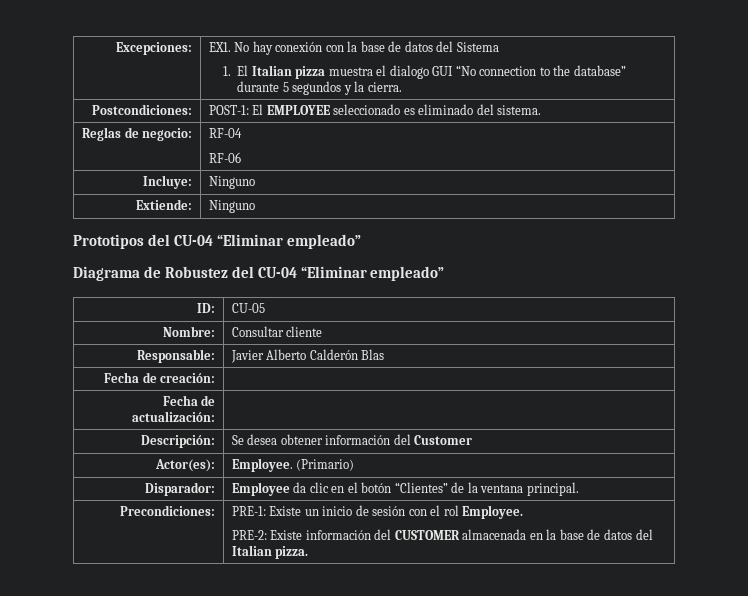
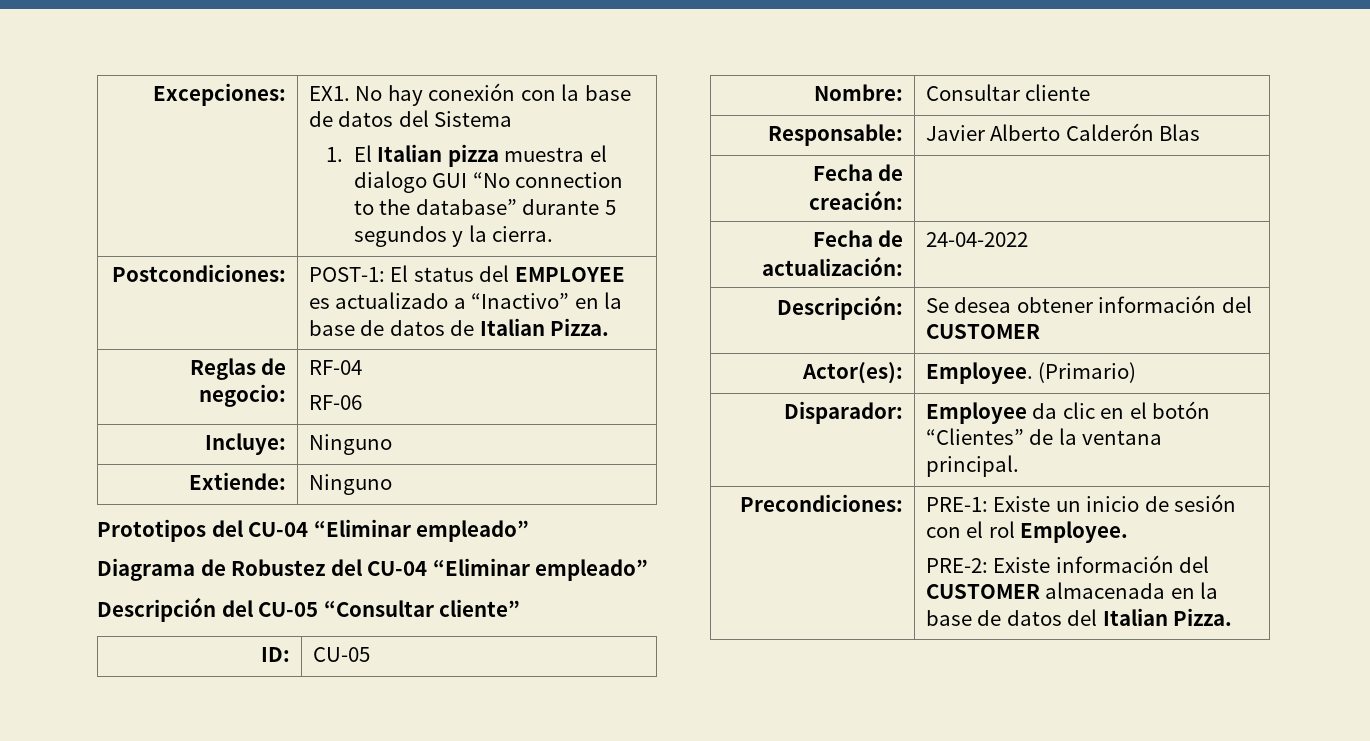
[266,104,542,115] EMPLOYEE seleccionado es eliminado del sistema. -> [413,265,625,282] [308,292,623,309] [308,318,610,336] status del EMPLOYEE es actualizado a “Inactivo” en la base de datos de Italian Pizza.
(445, 273) none -> [97,597,521,622] // Descripción del CU-05 “Consultar cliente”
(216, 416) none -> [925,232,1028,247] 24-04-2022
[414,435,473,445] Customer -> [925,324,1040,339] CUSTOMER
[275,546,309,559] pizza. -> [1173,608,1233,626] Pizza.

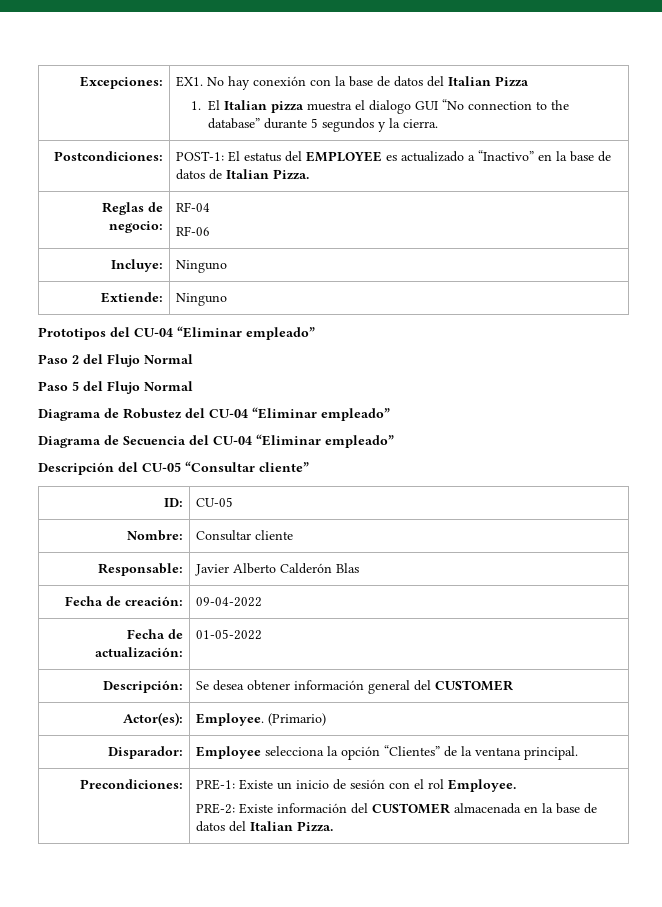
[434,111,513,127] Sistema -> [448,76,530,87] Italian Pizza
[413,267,474,282] status -> [244,152,282,162] estatus
(530, 531) none -> [38,354,193,367] [38,381,193,394] // Paso 2 del Flujo Normal // Paso 5 del Flujo Normal
(649, 570) none -> [38,434,394,448] // Diagrama de Secuencia del CU-04 “Eliminar empleado”
(904, 200) none -> [196,597,263,607] 09-04-2022
[925,232,1028,247] 24-04-2022 -> [196,629,263,640] 01-05-2022
(1217, 304) none -> [368,680,411,694] general
[1032,401,1211,419] da clic en el botón -> [265,746,381,760] selecciona la opción

